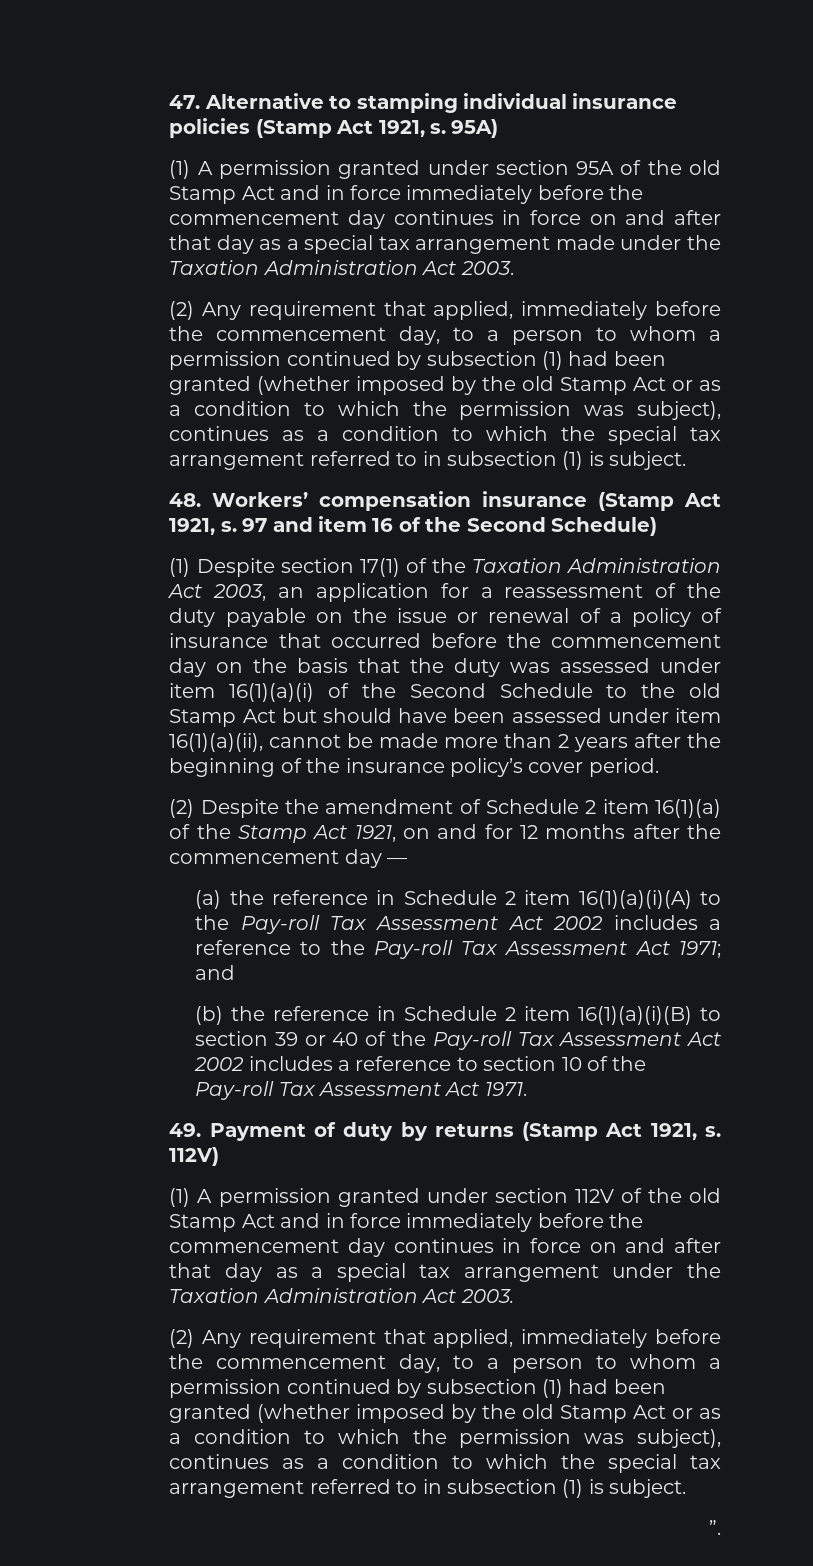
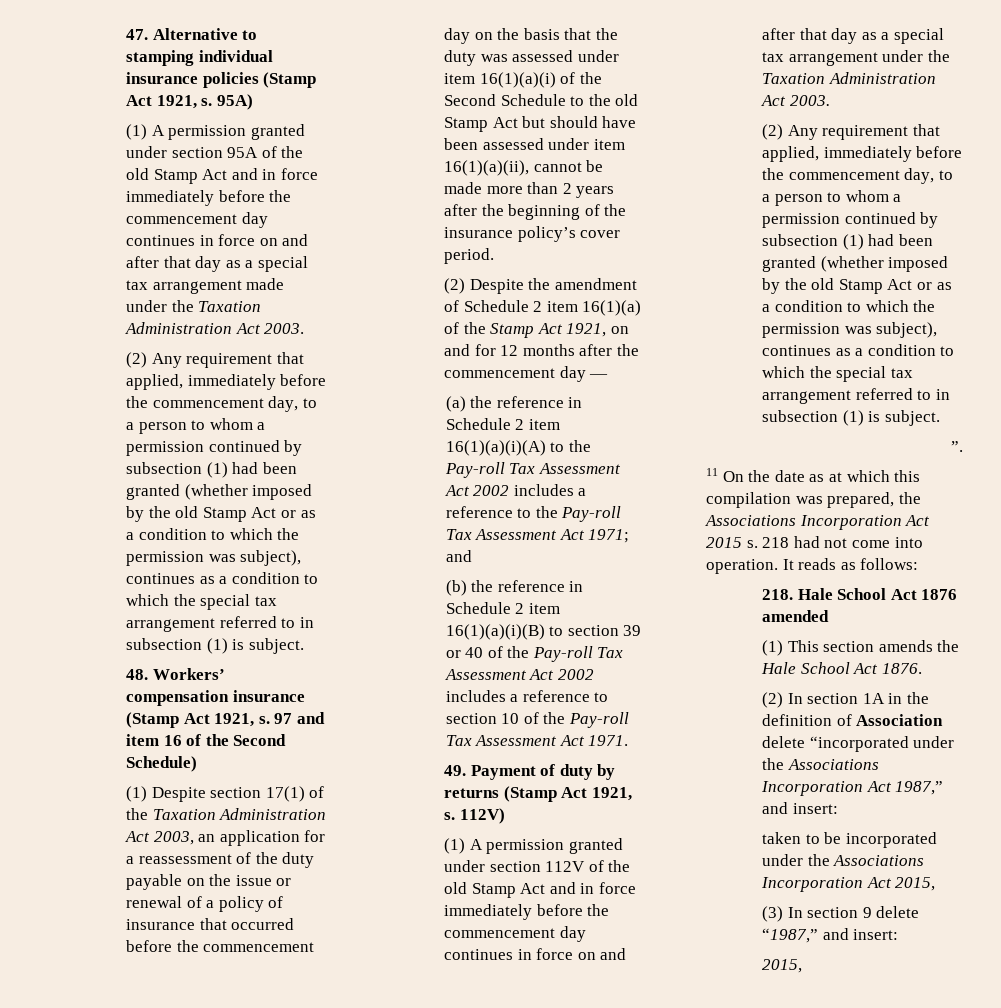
(721, 1527) none -> [706,468,921,482] [706,492,921,508] [705,515,931,530] [706,536,923,548] [706,558,919,574] [762,588,958,600] [762,610,830,622] [762,640,960,656] [761,662,922,674] [762,692,929,708] [762,714,944,726] [762,736,955,752] [762,758,879,770] [761,781,944,796] [762,802,838,814] [762,832,937,848] [762,854,925,866] [761,877,936,892] [762,906,920,922] [762,928,899,943] [762,959,803,973] // 11 On the date as at which this compilation was prepared, the Associations Incorporation Act 2015 s. 218 had not come into operation. It reads as follows: // 218. Hale School Act 1876 amended // (1) This section amends the Hale School Act 1876. // (2) In section 1A in the definition of Association delete “incorporated under the Associations Incorporation Act 1987,” and insert: // taken to be incorporated under the Associations Incorporation Act 2015, // (3) In section 9 delete “1987,” and insert: // 2015,

